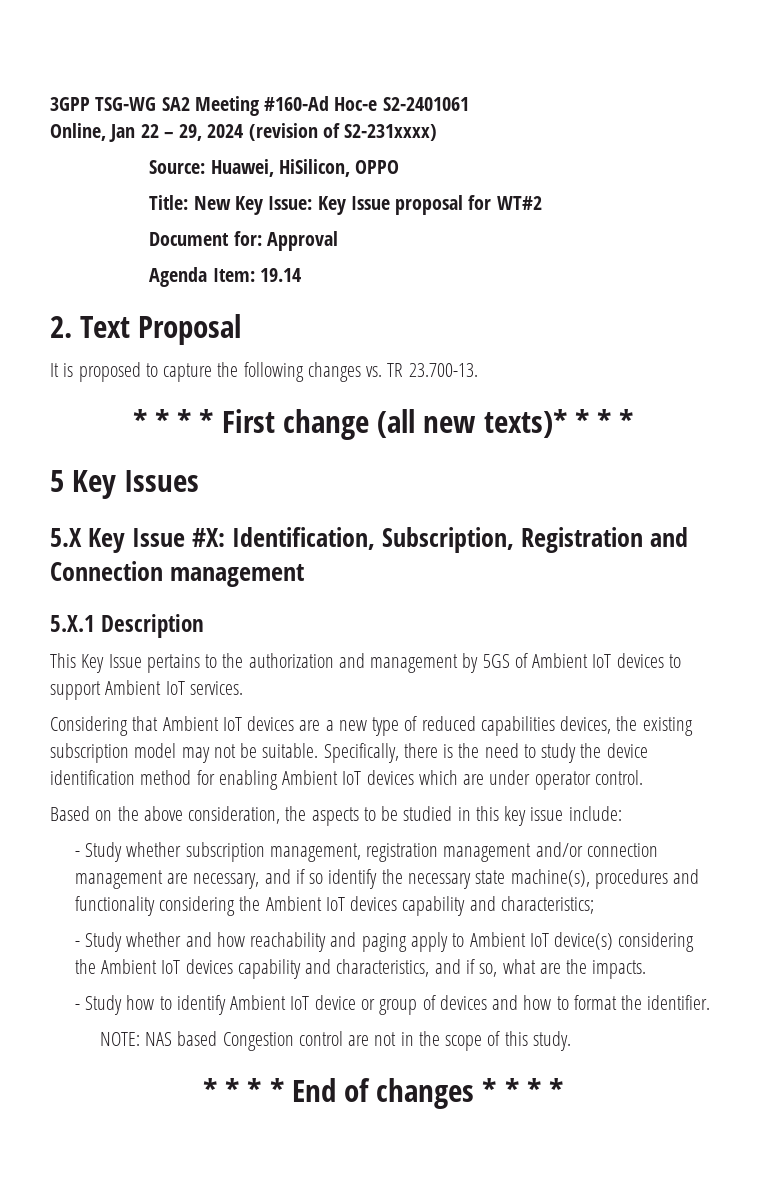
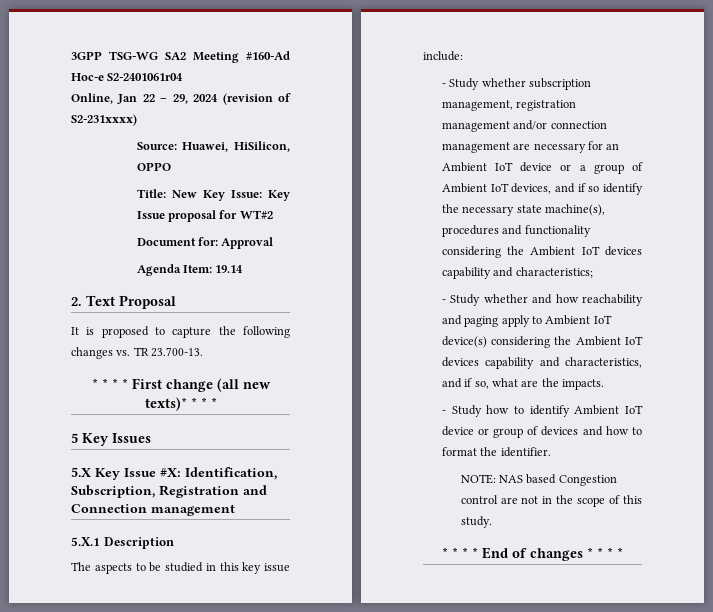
[382,97,469,111] S2-2401061 -> [107,73,184,81] S2-2401061r04
[50,653,681,673] [50,680,243,700] [50,716,693,736] [50,743,648,763] [50,770,643,790] [50,806,307,824] This Key Issue pertains to the authorization and management by 5GS of Ambient IoT devices to support Ambient IoT services. // Considering that Ambient IoT devices are a new type of reduced capabilities devices, the existing subscription model may not be suitable. Specifically, there is the need to study the device identification method for enabling Ambient IoT devices which are under operator control. // Based on the above consideration, the -> [71,562,91,571] The
[193,873,260,889] necessary, -> [533,141,620,153] [441,162,643,174] [441,183,552,194] necessary for an Ambient IoT device or a group of Ambient IoT devices,

